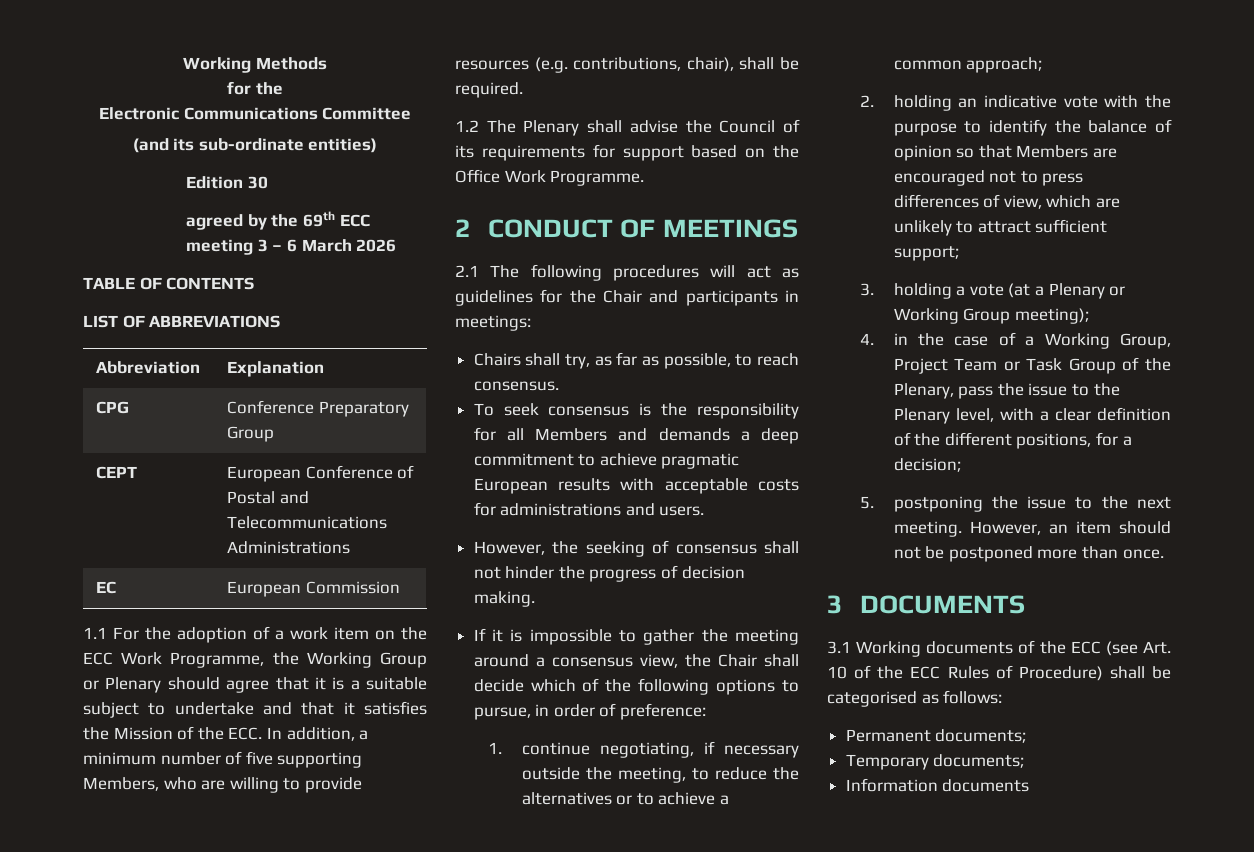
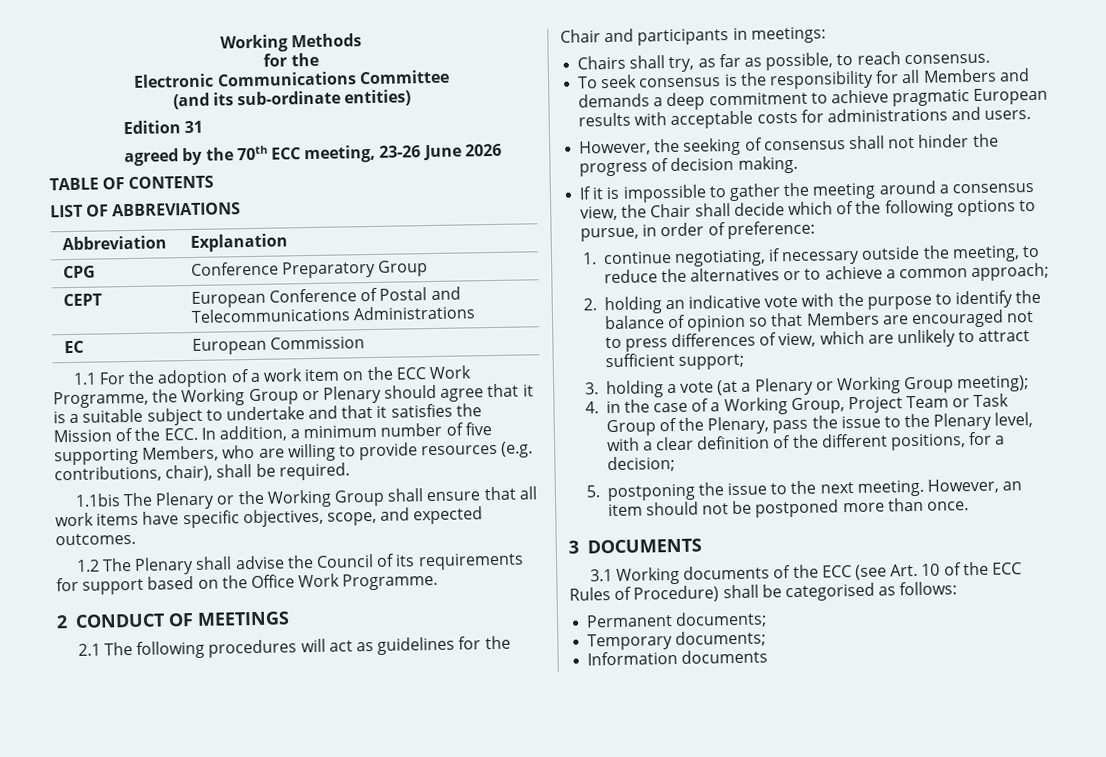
[247,176,268,189] 30 -> [184,120,204,134] 31
[302,211,370,227] [186,239,352,255] 69th ECC meeting 3 – 6 March -> [236,144,462,164] 70th ECC meeting, 23-26 June
(523, 90) none -> [74,486,538,510] [55,506,484,529] [55,532,136,546] // 1.1bis The Plenary or the Working Group shall ensure that all work items have specific objectives, scope, and expected outcomes.

